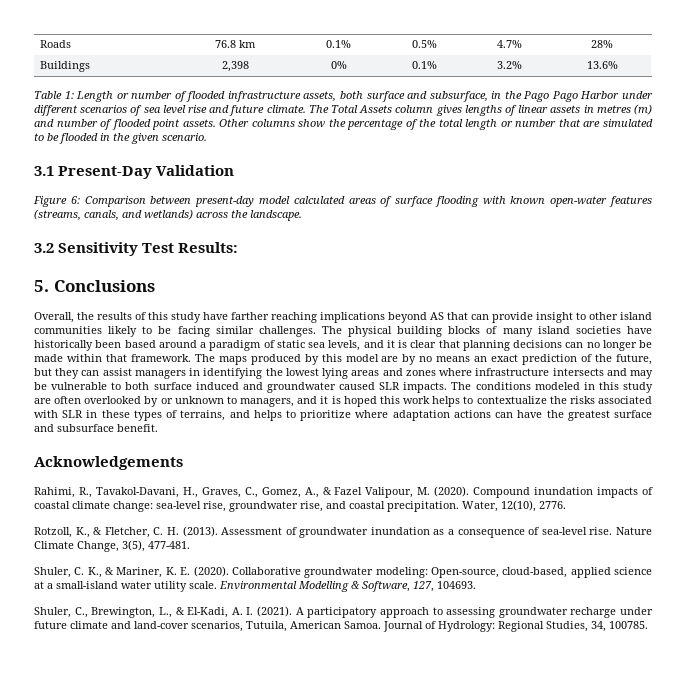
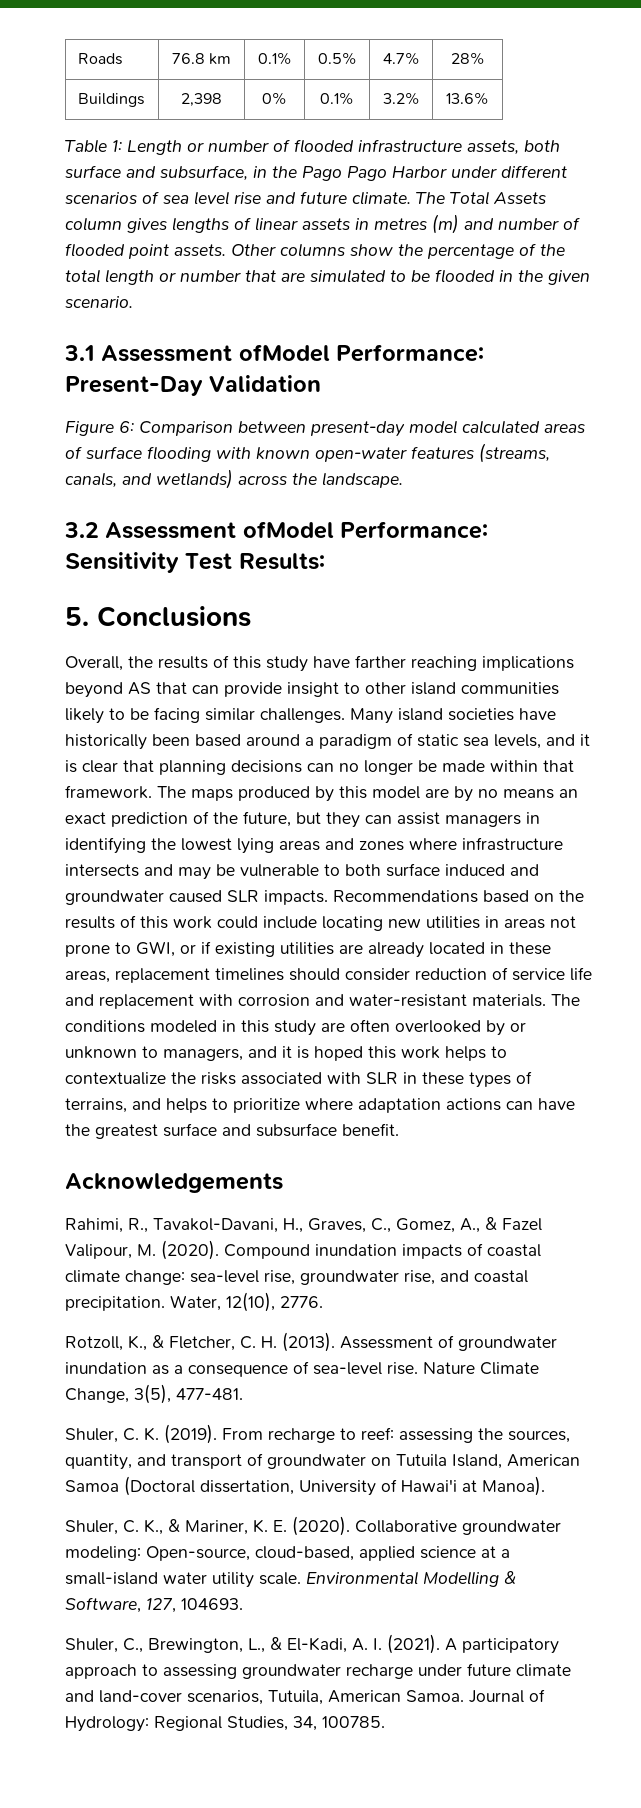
(54, 171) none -> [101,344,485,362] Assessment ofModel Performance:
(54, 248) none -> [105,521,489,539] Assessment ofModel Performance:
[321,326,533,337] The physical building blocks of many -> [350,708,393,724] Many
(448, 387) none -> [333,890,584,903] [65,915,576,931] [65,941,551,958] [65,967,592,983] [65,994,546,1009] Recommendations based on the results of this work could include locating new utilities in areas not prone to GWI, or if existing utilities are already located in these areas, replacement timelines should consider reduction of service life and replacement with corrosion and water-resistant materials.
(190, 545) none -> [65,1424,570,1444] [65,1453,580,1470] [65,1476,545,1496] // Shuler, C. K. (2019). From recharge to reef: assessing the sources, quantity, and transport of groundwater on Tutuila Island, American Samoa (Doctoral dissertation, University of Hawai'i at Manoa).

